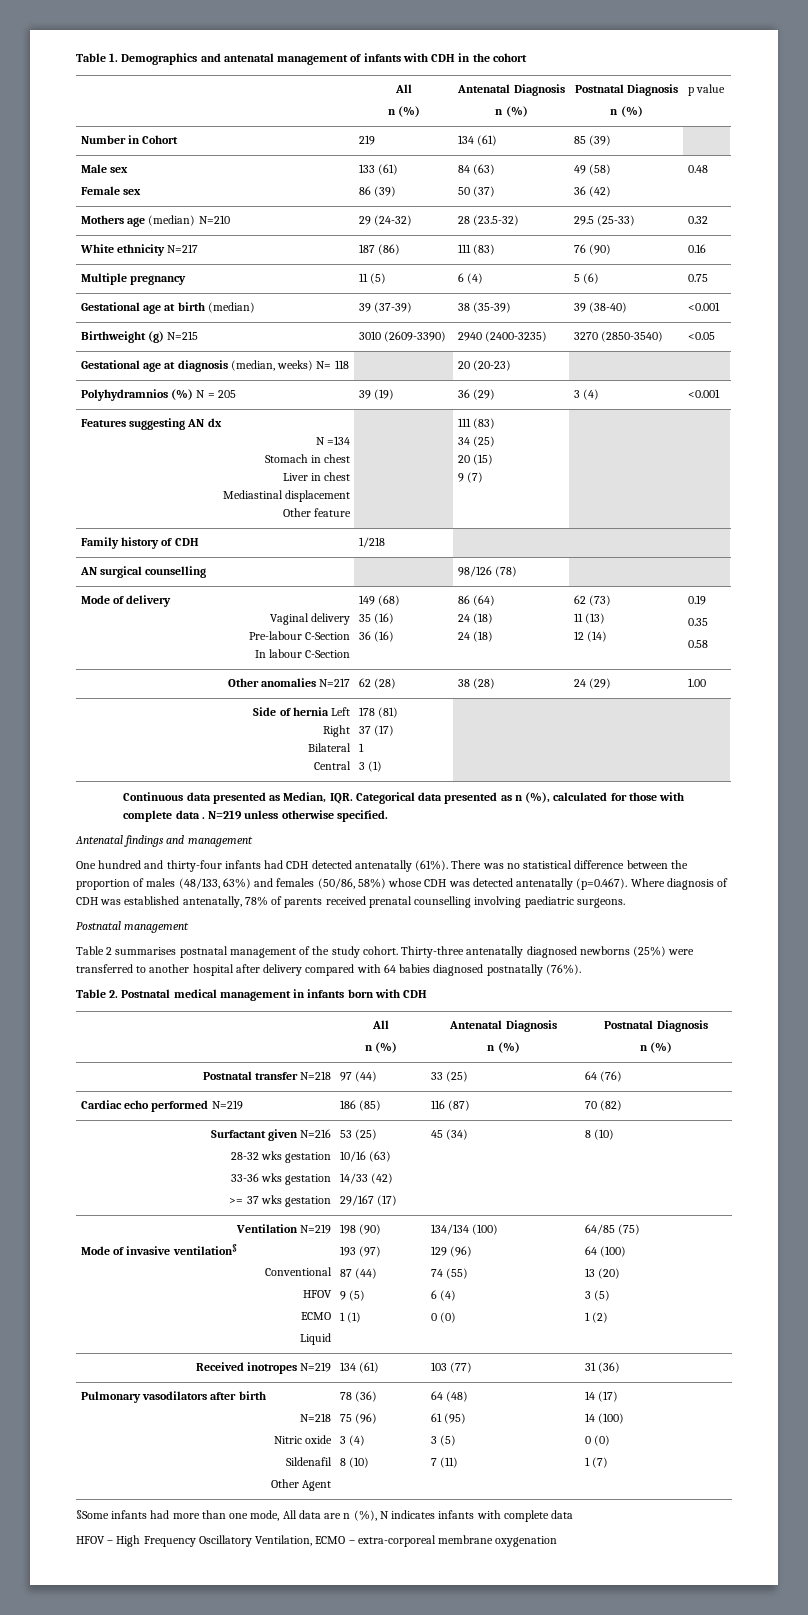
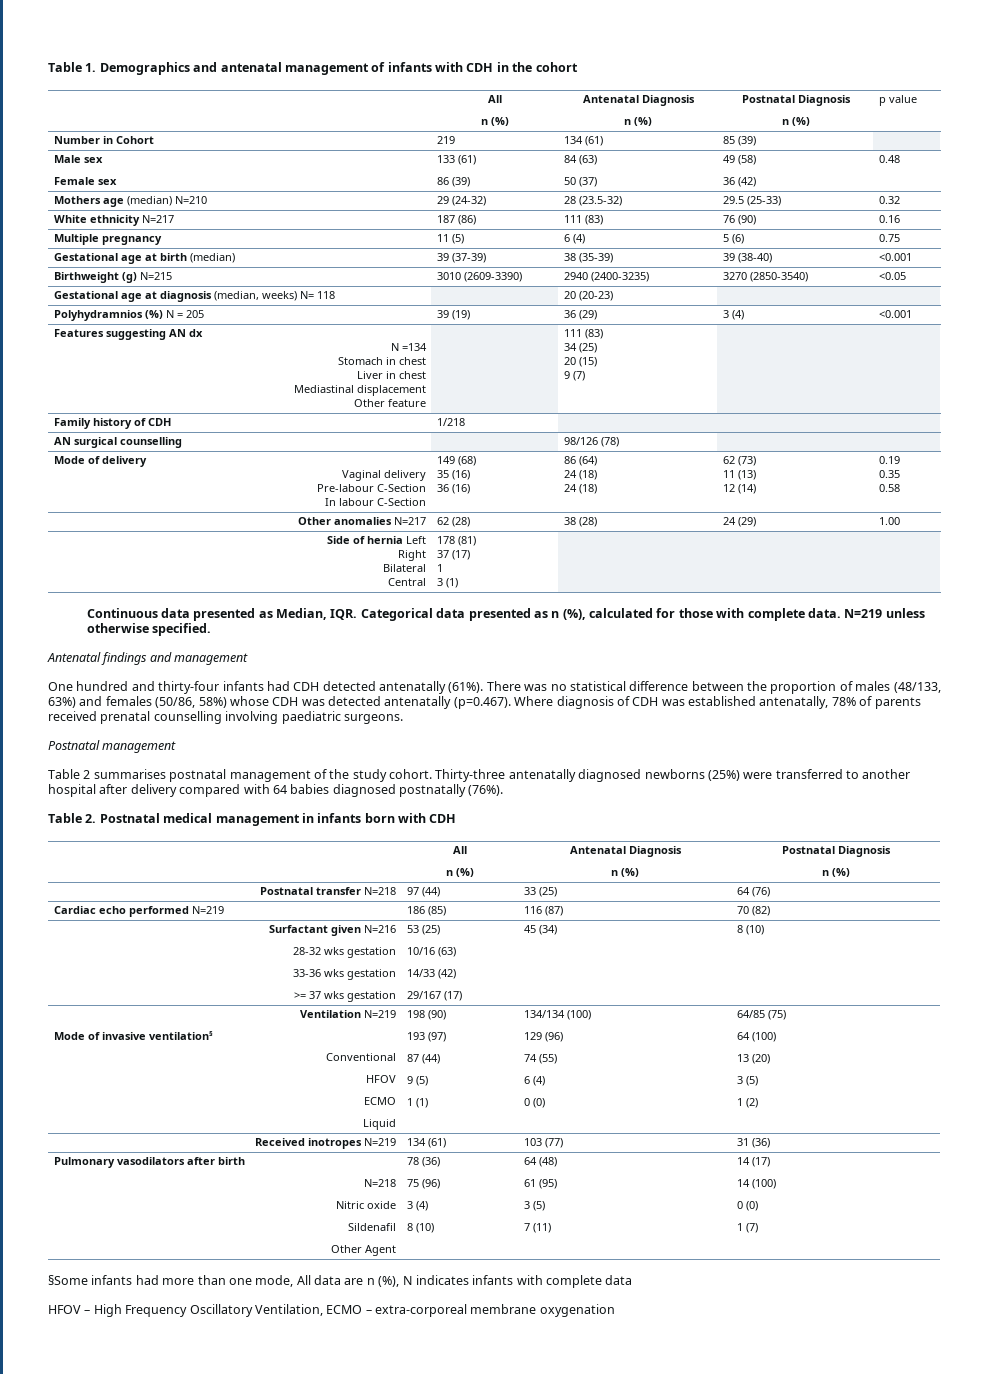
[175,810,205,819] data . -> [807,608,841,618] data.

